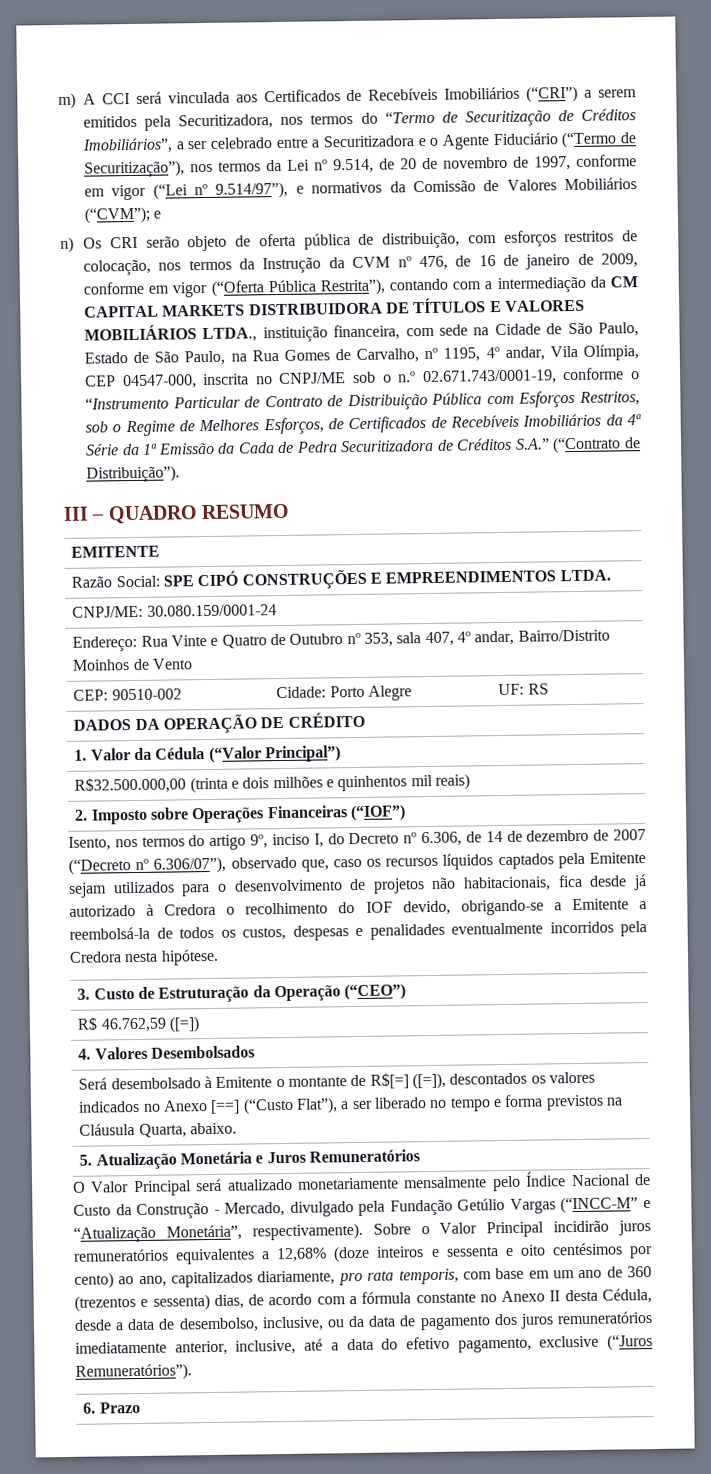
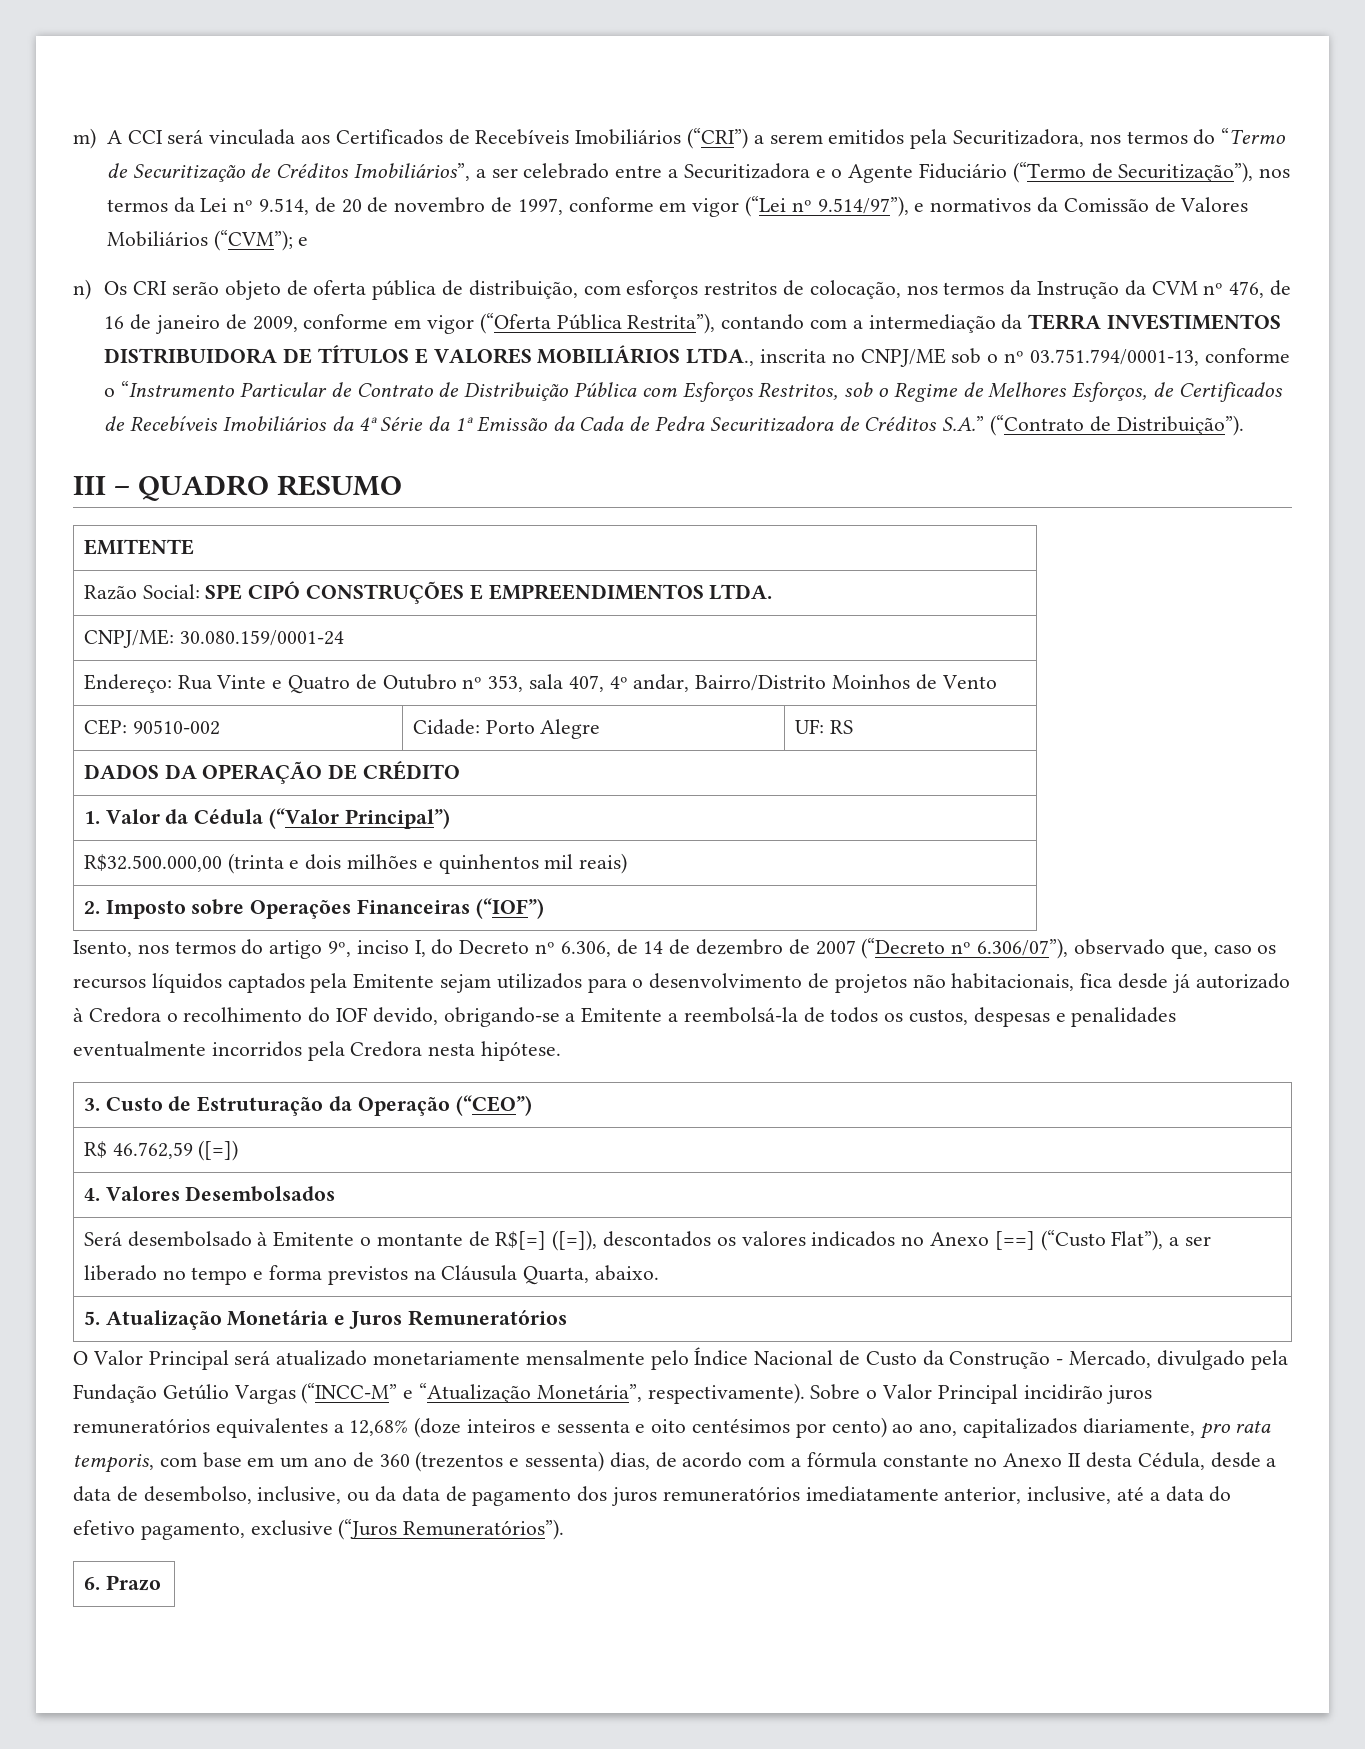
[610,276,638,288] [84,304,246,318] CM CAPITAL MARKETS -> [1028,314,1282,330] TERRA INVESTIMENTOS
[262,322,640,343] [84,344,639,366] [85,374,197,390] instituição financeira, com sede na Cidade de São Paulo, Estado de São Paulo, na Rua Gomes de Carvalho, nº 1195, 4º andar, Vila Olímpia, CEP 04547-000, -> (755, 357) none
[398,369,557,386] n.º 02.671.743/0001-19, -> [1003,349,1199,366] nº 03.751.794/0001-13,

